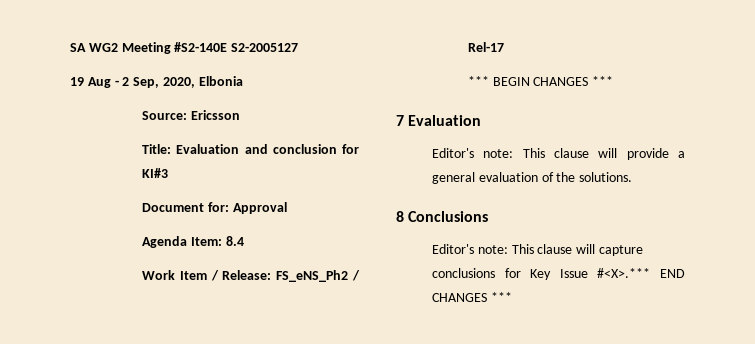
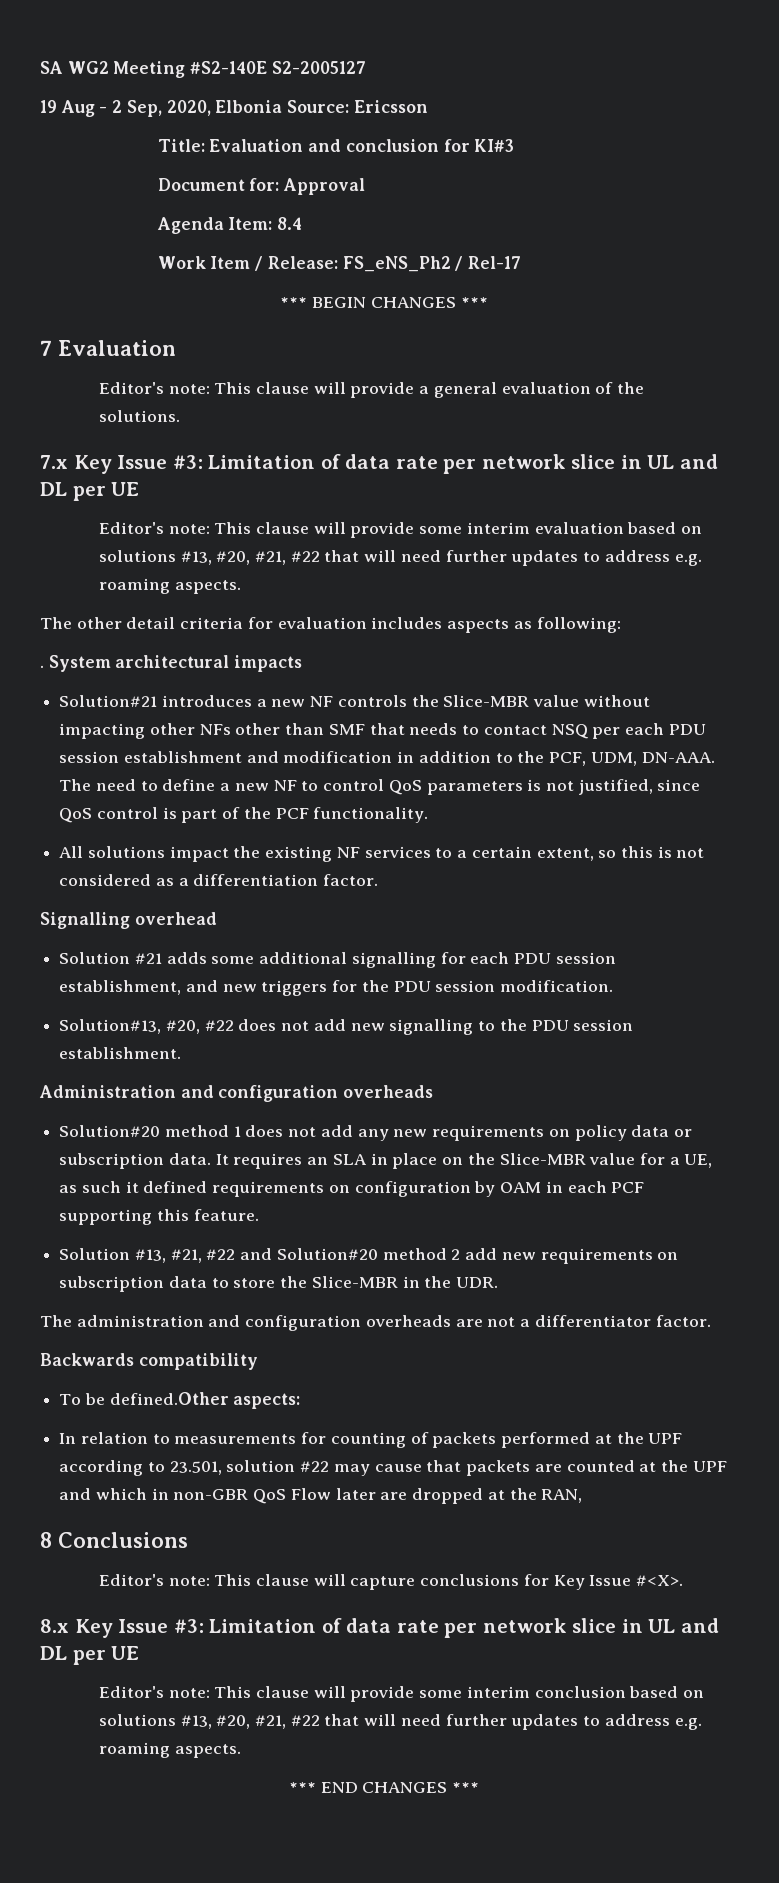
(243, 81) // -> (283, 106) none
(633, 177) none -> [40,454,718,474] [40,482,140,501] [98,522,703,538] [98,550,702,566] [98,578,241,594] [40,617,621,633] [40,655,303,672] [59,695,650,707] [59,723,706,739] [59,751,715,766] [59,779,701,795] [59,807,429,823] [59,846,705,862] [59,874,379,886] [40,912,217,929] [59,952,616,968] [59,980,614,996] [59,1019,634,1035] [59,1047,182,1059] [39,1085,434,1102] [59,1125,692,1141] [59,1153,713,1169] [59,1181,645,1197] [59,1209,259,1225] [59,1248,679,1264] [59,1276,499,1292] [40,1315,711,1331] [40,1353,258,1370] [59,1392,301,1409] [59,1432,683,1448] [59,1460,727,1476] [59,1488,583,1504] // 7.x Key Issue #3: Limitation of data rate per network slice in UL and DL per UE // Editor's note: This clause will provide some interim evaluation based on solutions #13, #20, #21, #22 that will need further updates to address e.g. roaming aspects. // The other detail criteria for evaluation includes aspects as following: // . System architectural impacts // Solution#21 introduces a new NF controls the Slice-MBR value without impacting other NFs other than SMF that needs to contact NSQ per each PDU session establishment and modification in addition to the PCF, UDM, DN-AAA. The need to define a new NF to control QoS parameters is not justified, since QoS control is part of the PCF functionality. // All solutions impact the existing NF services to a certain extent, so this is not considered as a differentiation factor. // Signalling overhead // Solution #21 adds some additional signalling for each PDU session establishment, and new triggers for the PDU session modification. // Solution#13, #20, #22 does not add new signalling to the PDU session establishment. // Administration and configuration overheads // Solution#20 method 1 does not add any new requirements on policy data or subscription data. It requires an SLA in place on the Slice-MBR value for a UE, as such it defined requirements on configuration by OAM in each PCF supporting this feature. // Solution #13, #21, #22 and Solution#20 method 2 add new requirements on subscription data to store the Slice-MBR in the UDR. // The administration and configuration overheads are not a differentiator factor. // Backwards compatibility // To be defined.Other aspects: // In relation to measurements for counting of packets performed at the UPF according to 23.501, solution #22 may cause that packets are counted at the UPF and which in non-GBR QoS Flow later are dropped at the RAN,
[597,268,651,278] #<X>.*** -> [636,1575,684,1586] [40,1618,719,1638] [40,1646,140,1665] [98,1686,705,1702] [98,1714,702,1730] [98,1742,241,1758] [288,1782,316,1793] #<X>. // 8.x Key Issue #3: Limitation of data rate per network slice in UL and DL per UE // Editor's note: This clause will provide some interim conclusion based on solutions #13, #20, #21, #22 that will need further updates to address e.g. roaming aspects. // ***

